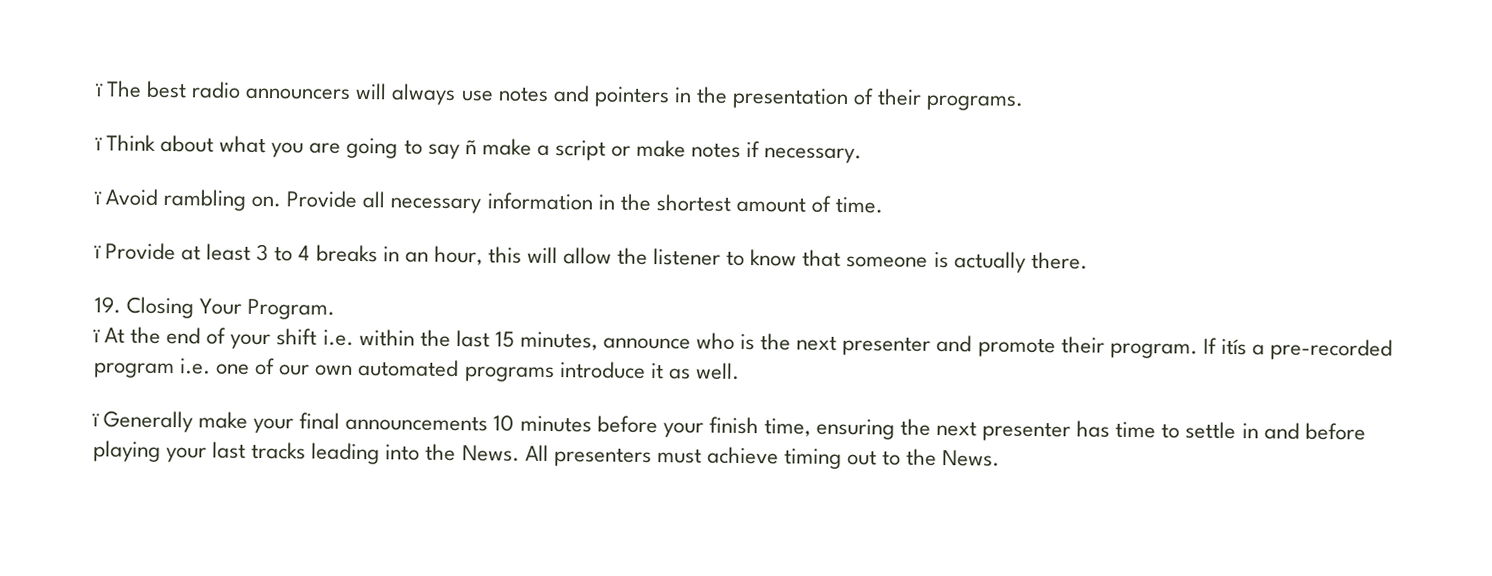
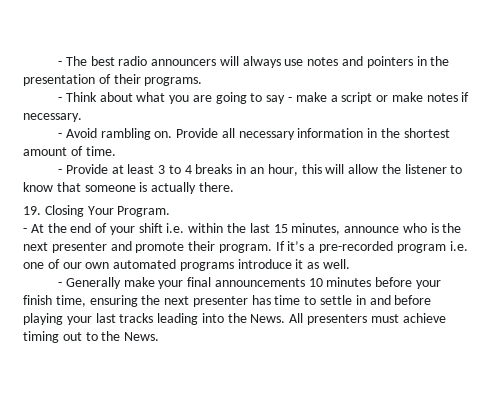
[94,83,104,97] ï -> [57,61,62,66] -
[94,137,103,151] ï -> [57,97,62,102] -
[464,140,477,155] ñ -> [288,97,293,102] -
[93,191,102,205] ï -> [57,133,62,138] -
[93,245,102,259] ï -> [57,169,62,174] -
[92,329,101,343] ï -> [23,228,27,233] -
[1220,338,1247,356] itís -> [287,241,305,251] it’s
[91,413,100,427] ï -> [57,282,62,287] -

